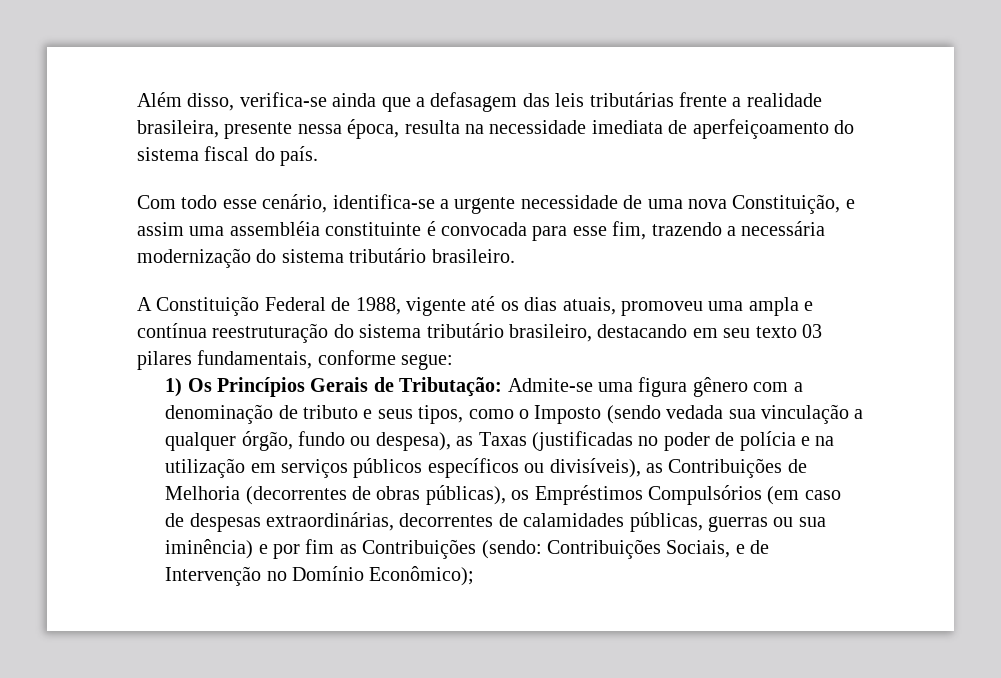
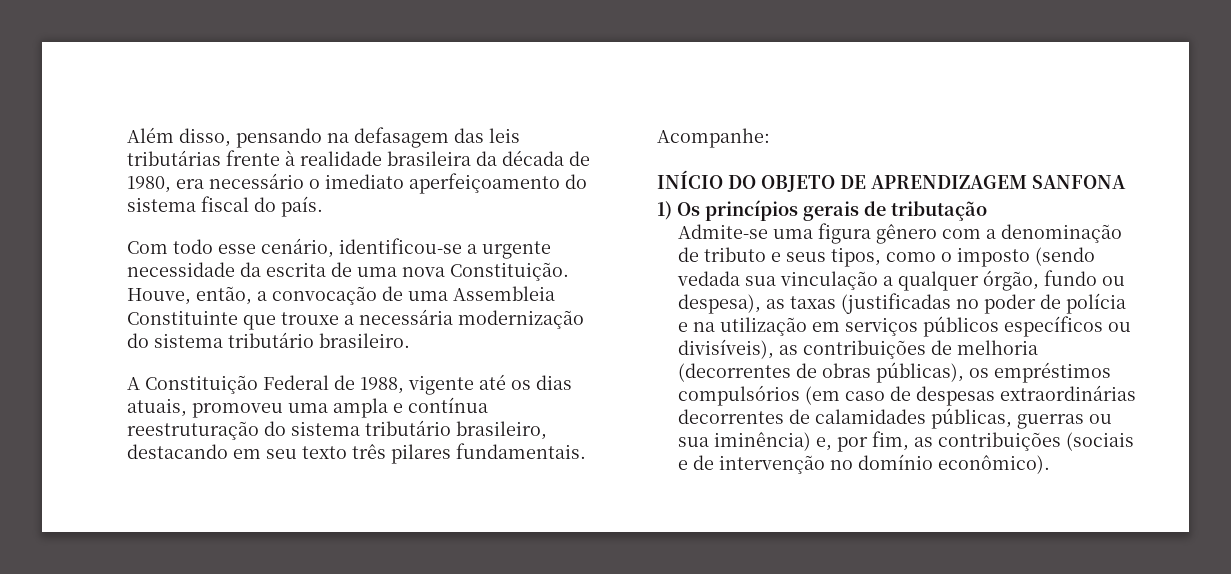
[239,92,425,112] verifica-se ainda que a -> [236,128,349,148] pensando na
[732,93,822,107] [137,119,688,139] a realidade brasileira, presente nessa época, resulta na necessidade imediata de -> [285,150,590,166] [127,173,404,193] à realidade brasileira da década de 1980, era necessário o imediato
[332,194,435,209] identifica-se -> [339,238,462,254] identificou-se
(618, 202) none -> [240,262,326,277] da escrita
[732,194,855,214] [137,221,722,241] Constituição, e assim uma assembléia constituinte é convocada para esse fim, trazendo -> [450,262,569,281] [127,286,555,305] [127,310,339,330] Constituição. Houve, então, a convocação de uma Assembleia Constituinte que trouxe
[801,324,822,338] [137,350,454,370] [165,377,503,397] 03 pilares fundamentais, conforme segue: // 1) Os Princípios Gerais de Tributação: -> [352,443,586,464] [657,128,770,148] [657,170,1126,192] [657,200,987,221] três pilares fundamentais. Acompanhe: // INÍCIO DO OBJETO DE APRENDIZAGEM SANFONA // 1) Os princípios gerais de tributação //
[534,405,602,424] Imposto -> [956,247,1030,267] imposto
[478,432,527,446] Taxas -> [789,296,836,309] taxas
[668,458,807,478] [165,486,241,500] Contribuições de Melhoria -> [802,340,1038,359] contribuições de melhoria
[534,485,763,505] Empréstimos Compulsórios -> [993,362,1111,383] [677,385,800,406] empréstimos compulsórios
[266,512,395,531] extraordinárias, -> [999,385,1136,401] extraordinárias
[258,539,770,559] [165,566,475,586] e por fim as Contribuições (sendo: Contribuições Sociais, e de Intervenção no Domínio Econômico); -> [815,431,1134,452] [677,454,1050,474] e, por fim, as contribuições (sociais e de intervenção no domínio econômico).

